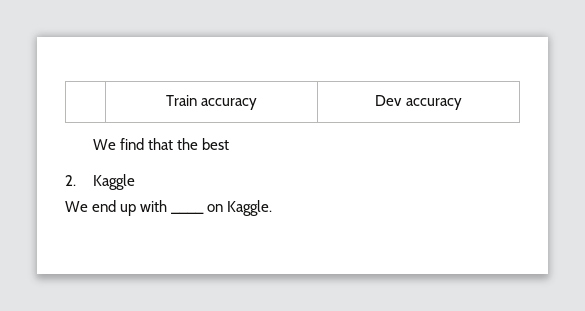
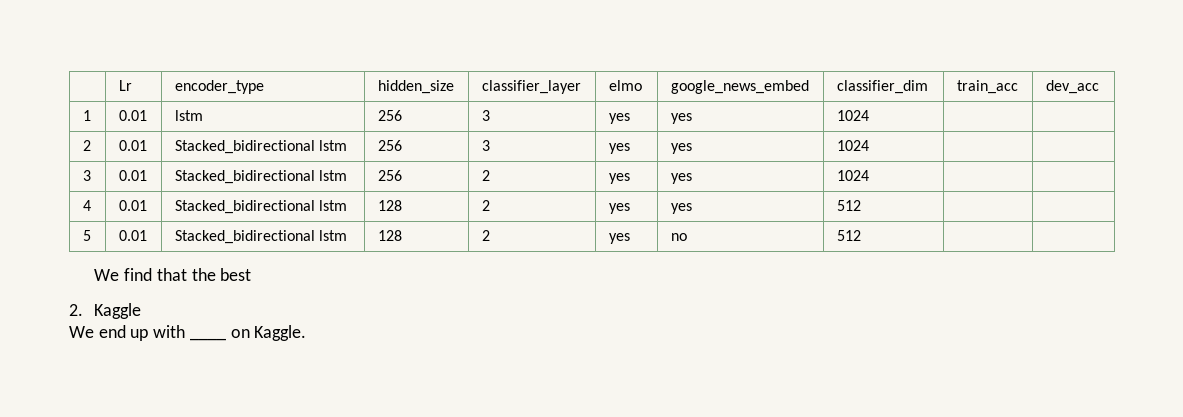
[165,95,258,110] [375,95,462,110] | Train accuracy | Dev accuracy -> [118,80,132,91] [174,80,264,94] [377,80,454,94] [481,80,581,94] [608,80,642,91] [670,80,809,94] [836,80,928,94] [956,80,1018,94] [1045,80,1099,94] [82,110,91,121] [118,110,147,121] [174,110,203,121] [377,110,402,121] [481,110,490,121] [608,113,630,124] [670,113,692,124] [836,110,869,121] [82,140,91,151] [118,140,147,151] [174,140,348,154] [377,140,402,151] [481,140,490,151] [608,143,630,154] [670,143,692,154] [836,140,869,151] [82,170,91,181] [118,170,147,181] [174,170,348,184] [377,170,402,181] [481,170,490,181] [608,173,630,184] [670,173,692,184] [836,170,869,181] [82,200,91,211] [118,200,147,211] [174,200,348,214] [377,200,402,211] [481,200,490,211] [608,203,630,214] [670,203,692,214] [836,200,861,211] [82,230,91,241] [118,230,147,241] [174,230,348,244] [377,230,402,241] [481,230,490,241] [608,233,630,244] [670,233,687,241] [836,230,861,241] | Lr | encoder_type | hidden_size | classifier_layer | elmo | google_news_embed | classifier_dim | train_acc | dev_acc // 1 | 0.01 | lstm | 256 | 3 | yes | yes | 1024 | | // 2 | 0.01 | Stacked_bidirectional lstm | 256 | 3 | yes | yes | 1024 | | // 3 | 0.01 | Stacked_bidirectional lstm | 256 | 2 | yes | yes | 1024 | | // 4 | 0.01 | Stacked_bidirectional lstm | 128 | 2 | yes | yes | 512 | | // 5 | 0.01 | Stacked_bidirectional lstm | 128 | 2 | yes | no | 512 | |

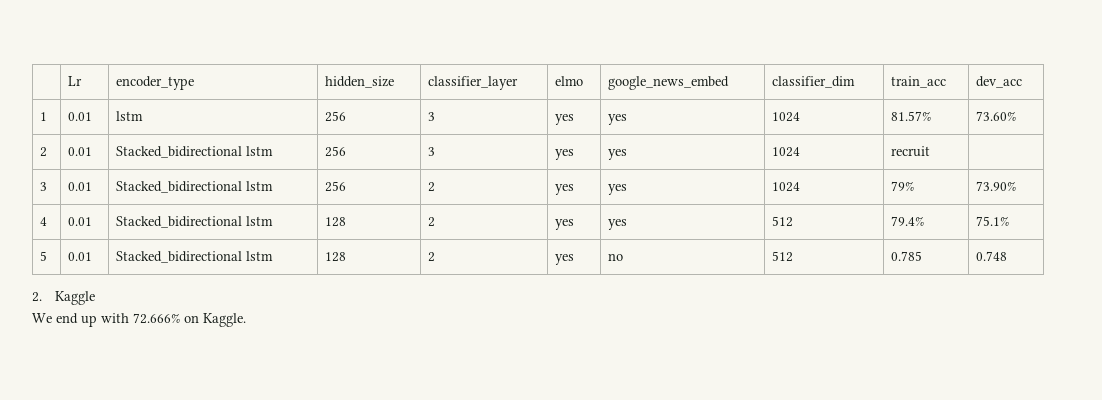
(869, 115) | -> [890,111,931,121] [975,111,1016,121] 81.57% | 73.60%
(869, 145) none -> [890,146,930,157] recruit
(869, 175) | -> [890,181,914,191] [975,181,1016,191] 79% | 73.90%
(861, 205) | -> [890,216,924,226] [975,216,1009,226] 79.4% | 75.1%
[94,268,252,281] | // We find that the best -> [890,251,922,261] [975,251,1007,261] 0.785 | 0.748
[189,338,226,341] ____ -> [133,313,180,324] 72.666%

